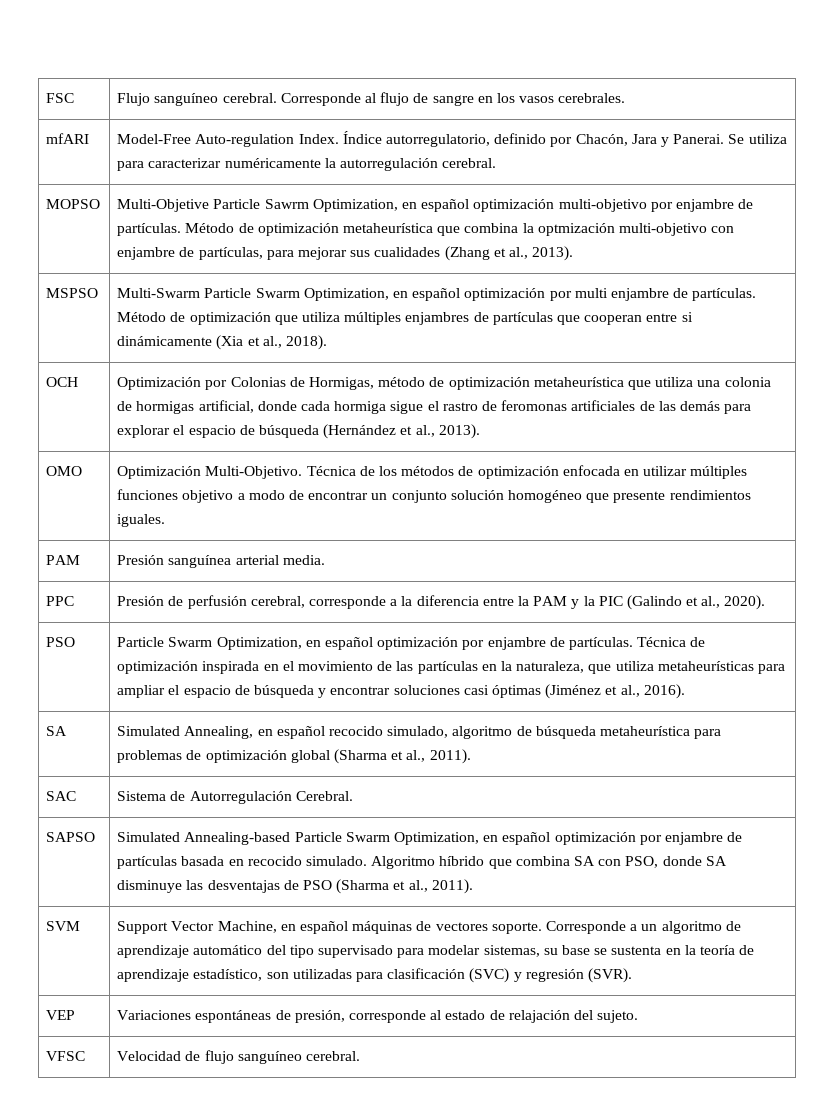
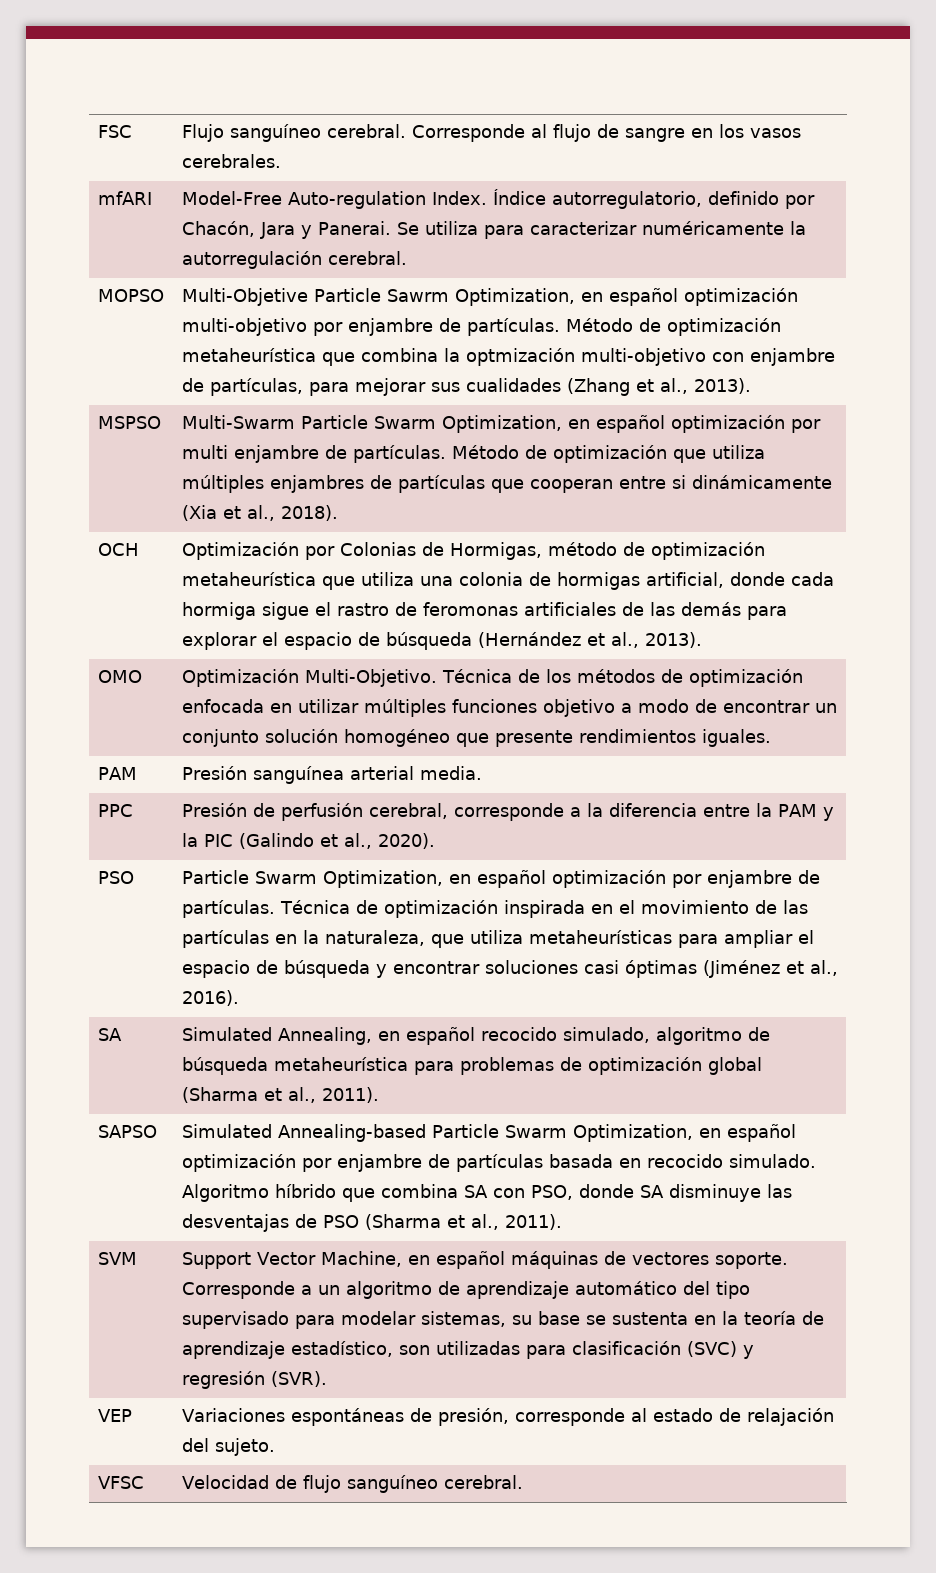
[46,791,77,801] [117,791,353,804] // SAC | Sistema de Autorregulación Cerebral. -> (379, 1095) none

